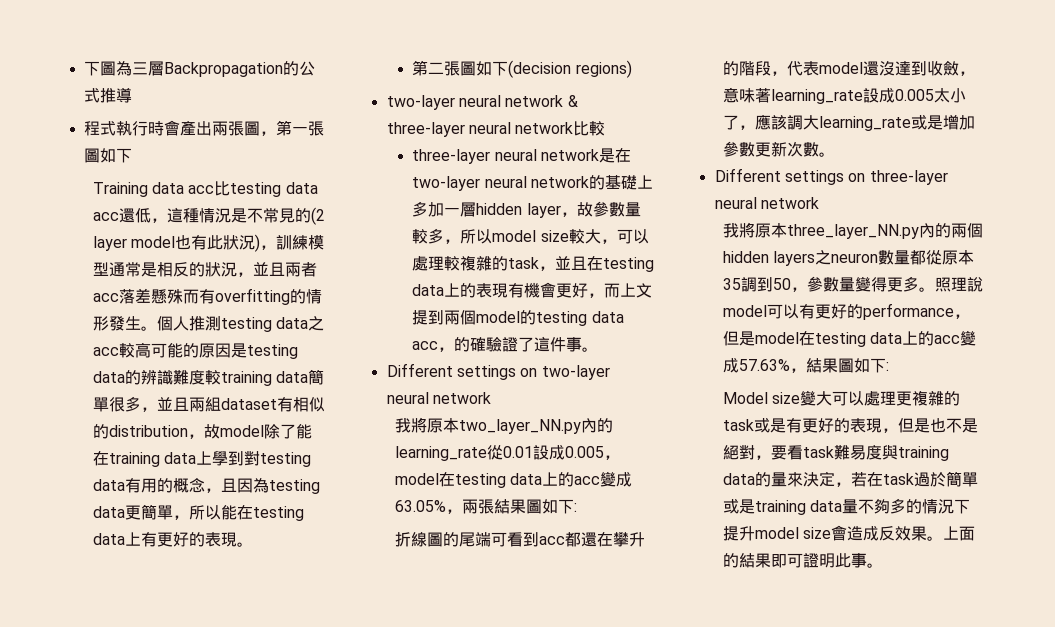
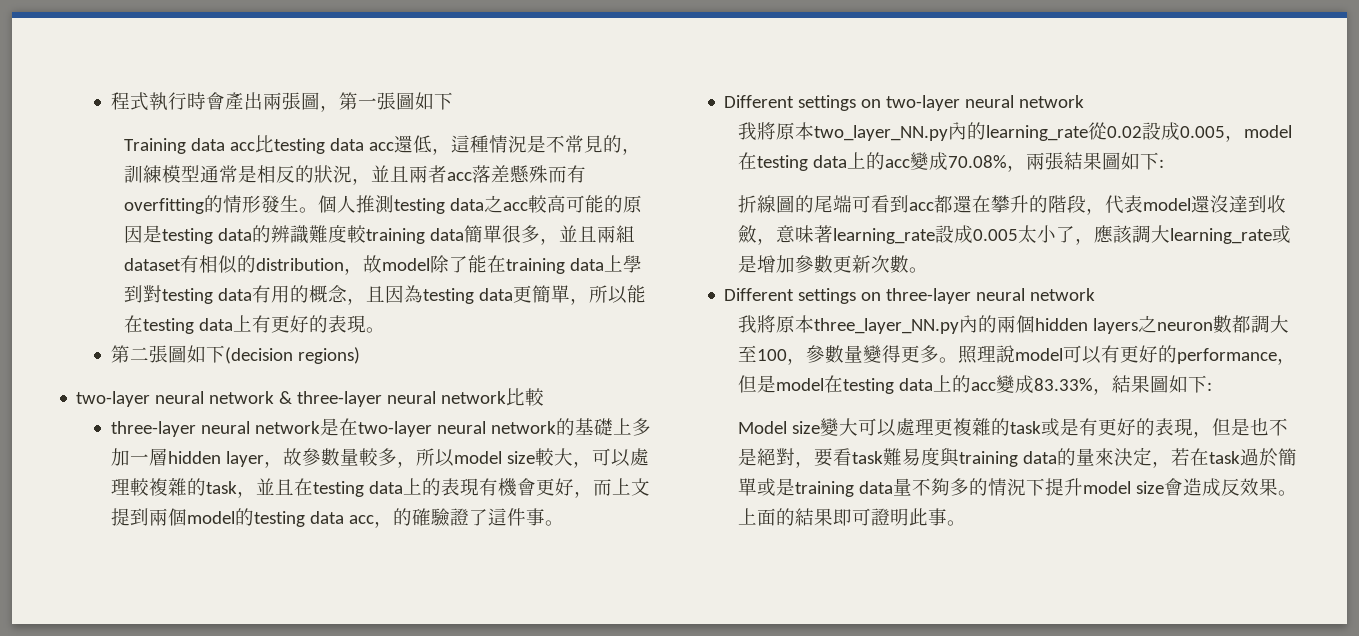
[84,61,316,77] [84,87,133,103] 下圖為三層Backpropagation的公式推導 // -> (110, 101) none
[310,207,325,225] [92,234,260,252] (2 layer model也有此狀況) -> (623, 144) none
[502,446,533,458] 0.01 -> [1107,126,1143,138] 0.02
[394,500,446,512] 63.05% -> [948,155,1008,168] 70.08%
[894,250,975,265] [722,277,791,292] 量都從原本35調到50 -> [1232,315,1290,333] [738,345,788,362] 都調大至100
[738,359,790,371] 57.63% -> [1034,378,1094,391] 83.33%

